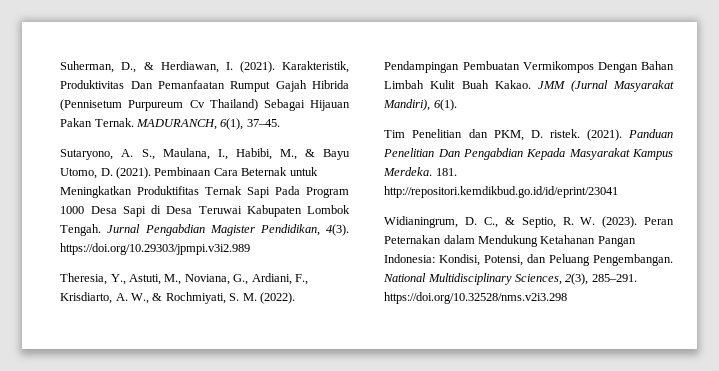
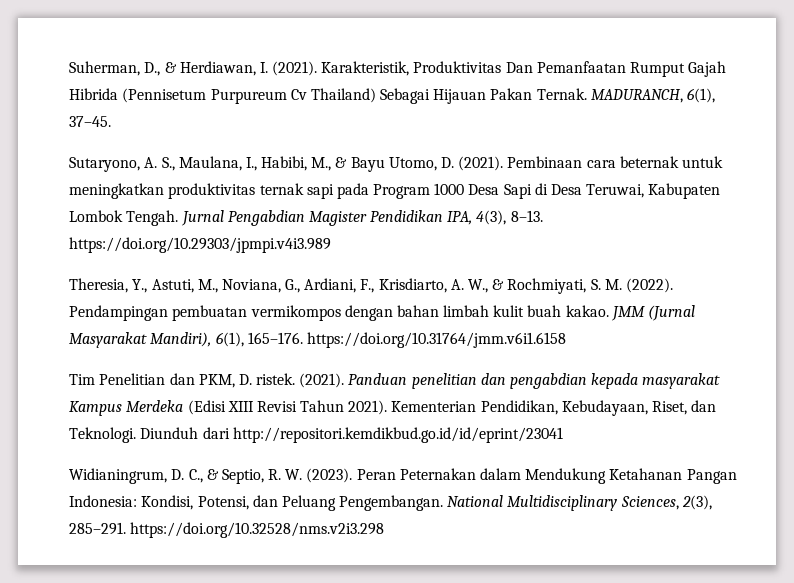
[213,167,318,176] [60,186,301,198] Cara Beternak untuk Meningkatkan Produktifitas Ternak Sapi Pada -> [586,156,723,168] [69,183,369,199] cara beternak untuk meningkatkan produktivitas ternak sapi pada
[198,206,242,214] Teruwai -> [586,184,645,198] Teruwai,
[259,224,349,236] [60,243,251,255] Pendidikan, 4(3). https://doi.org/10.29303/jpmpi.v3i2.989 -> [370,210,543,225] [69,237,332,253] Pendidikan IPA, 4(3), 8–13. https://doi.org/10.29303/jpmpi.v4i3.989
[462,61,674,73] [384,80,531,89] Pembuatan Vermikompos Dengan Bahan Limbah Kulit Buah Kakao. -> [172,305,609,321] pembuatan vermikompos dengan bahan limbah kulit buah kakao.
[433,99,457,111] 6(1). -> [215,332,566,348] 6(1), 165–176. https://doi.org/10.31764/jmm.v6i1.6158
[383,148,673,160] [383,167,457,176] Penelitian Dan Pengabdian Kepada Masyarakat Kampus Merdeka. 181. -> [411,373,721,389] [69,400,717,416] [69,427,230,443] penelitian dan pengabdian kepada masyarakat Kampus Merdeka (Edisi XIII Revisi Tahun 2021). Kementerian Pendidikan, Kebudayaan, Riset, dan Teknologi. Diunduh dari

